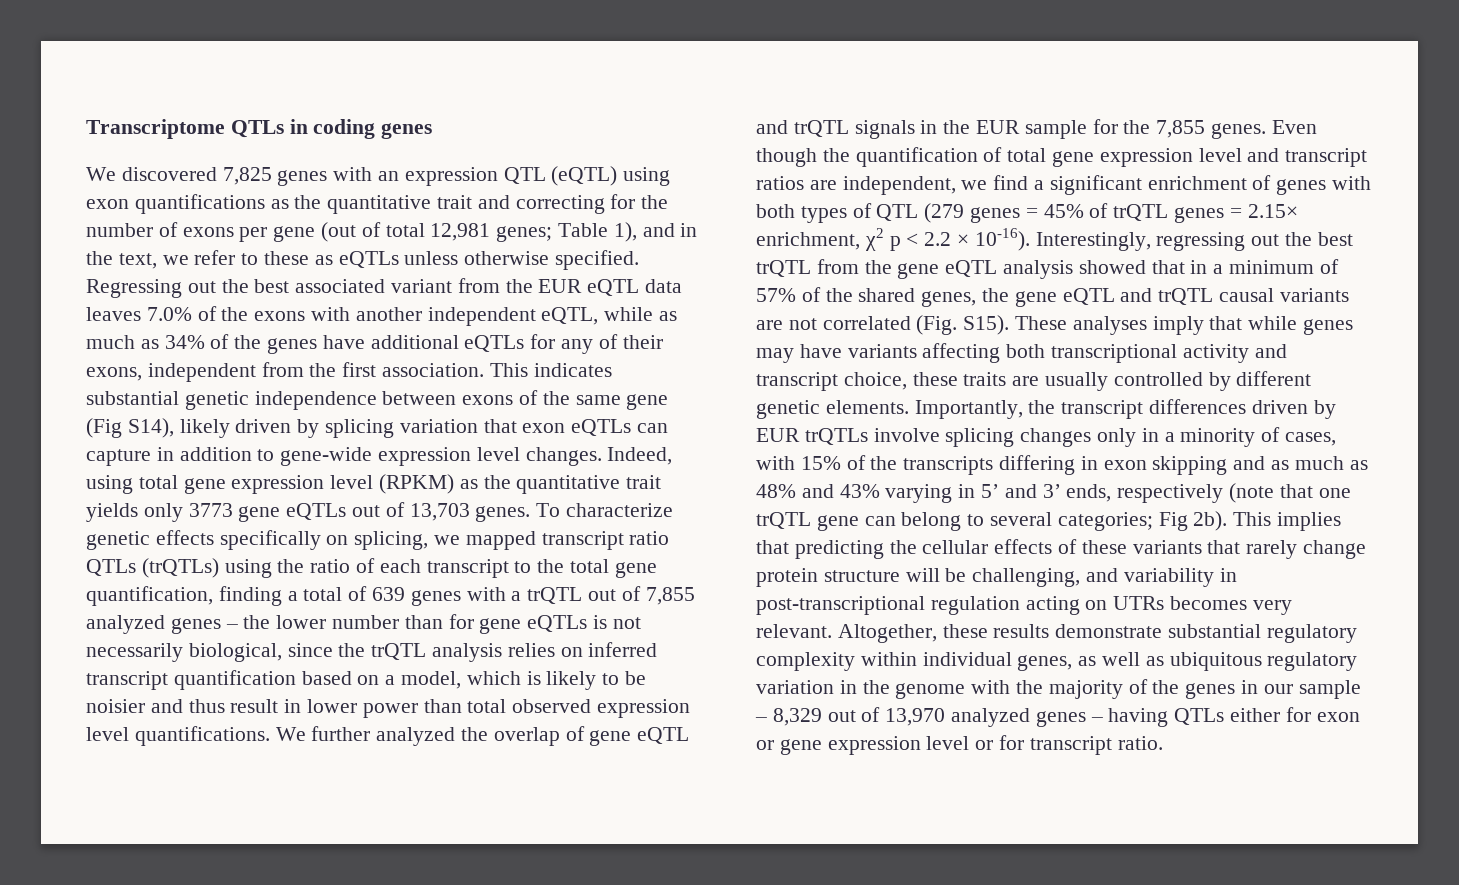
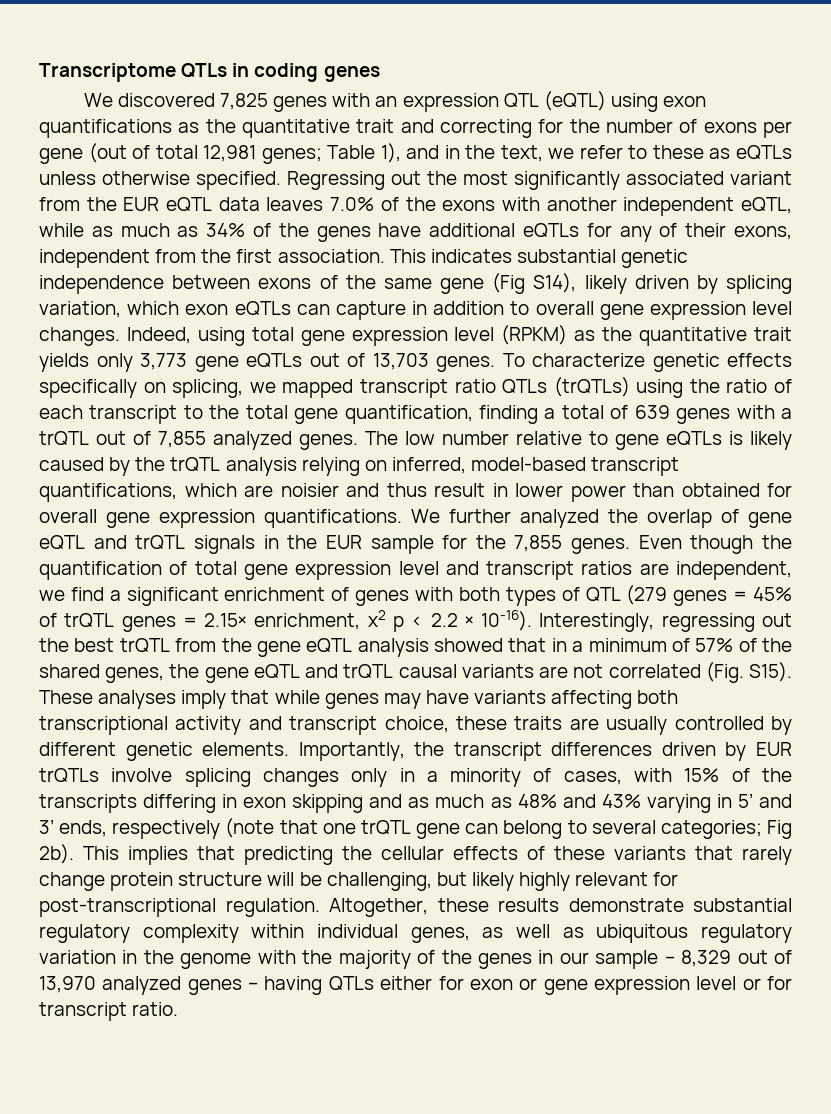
[254,279,290,293] best -> [463,171,620,190] most significantly
[399,419,517,433] variation that -> [39,301,180,318] variation, which
[280,447,373,466] gene-wide -> [535,301,644,320] overall gene
[188,503,233,517] 3773 -> [140,353,187,370] 3,773
[170,614,641,634] [86,642,658,662] [86,670,647,690] genes – the lower number than for gene eQTLs is not necessarily biological, since the trQTL analysis relies on inferred transcript quantification based on a model, which is likely to be -> [299,431,792,450] [39,457,680,476] [39,483,273,502] genes. The low number relative to gene eQTLs is likely caused by the trQTL analysis relying on inferred, model-based transcript quantifications, which are
[467,699,691,718] [86,727,129,741] total observed expression level -> [681,483,792,497] [39,509,255,528] obtained for overall gene expression
[1086,568,1237,587] [756,596,1292,615] [756,624,832,638] and variability in post-transcriptional regulation acting on UTRs becomes very relevant. -> [436,872,679,891] [39,898,320,917] but likely highly relevant for post-transcriptional regulation.

